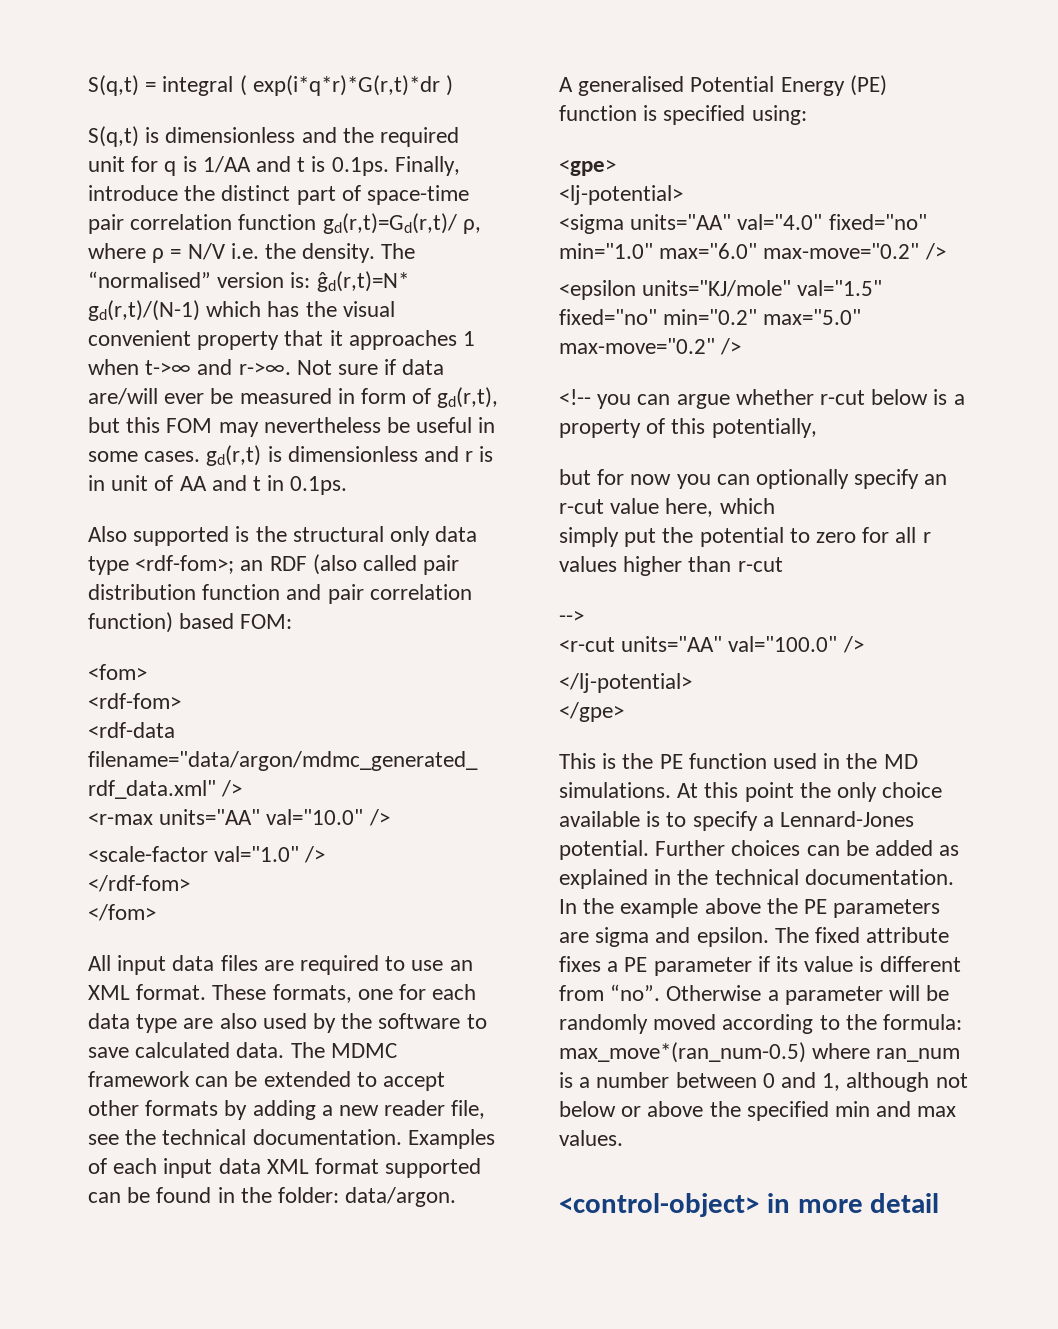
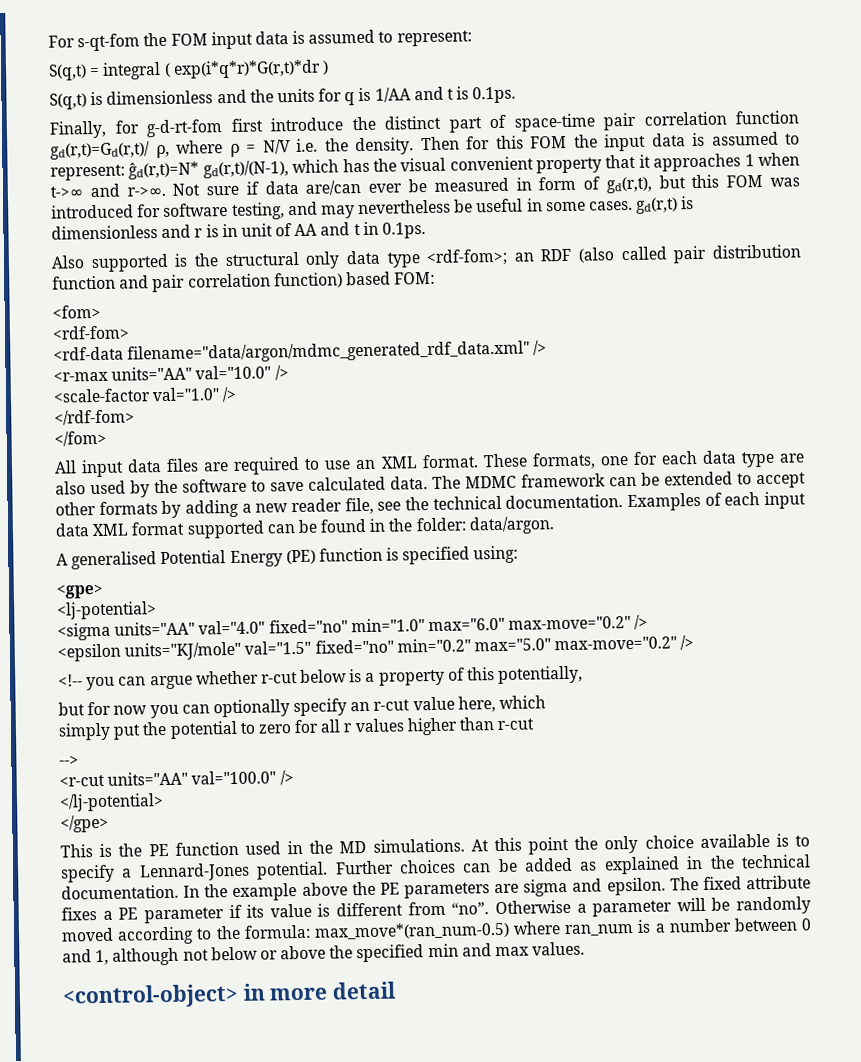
(88, 85) none -> [48,29,472,52] For s-qt-fom the FOM input data is assumed to represent: //
[380,127,460,147] [88,156,125,172] required unit -> [276,88,315,103] units
[394,156,460,176] Finally, -> [49,118,263,139] // Finally, for g-d-rt-fom first
[381,243,416,259] [88,271,409,292] [88,300,200,321] The “normalised” version is: ĝd(r,t)=N* gd(r,t)/(N-1) -> [420,131,800,152] [50,160,289,181] Then for this FOM the input data is assumed to represent: ĝd(r,t)=N* gd(r,t)/(N-1),
[88,388,158,405] are/will -> [305,179,362,196] are/can
(213, 425) none -> [770,177,801,187] [51,201,318,220] was introduced for software testing, and

